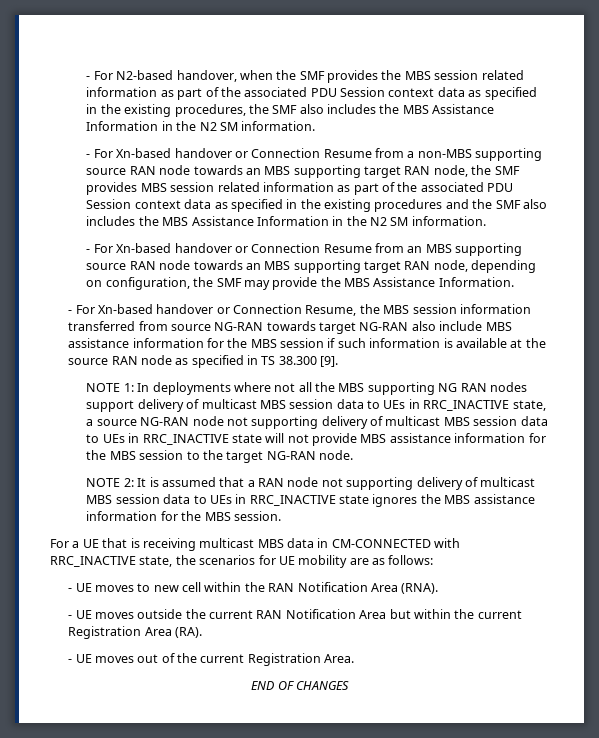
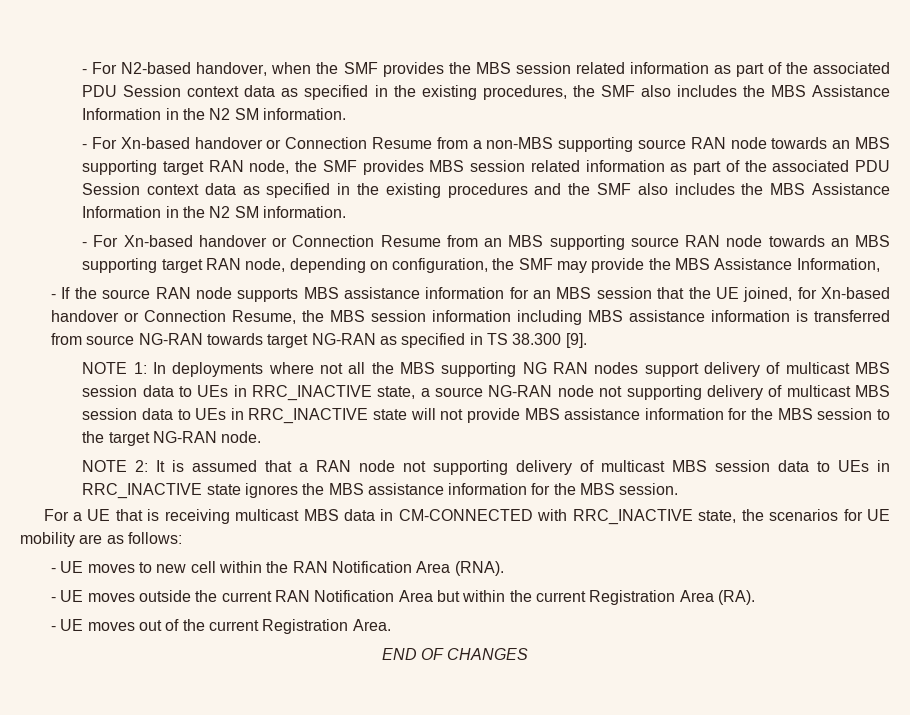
[438,277,514,287] [68,305,95,314] Information. // - For -> [796,258,880,272] [51,287,817,302] Information, // - If the source RAN node supports MBS assistance information for an MBS session that the UE joined, for
(531, 309) none -> [517,310,809,325] including MBS assistance information is
[411,321,512,331] [68,338,546,348] [68,355,172,365] also include MBS assistance information for the MBS session if such information is available at the source RAN node -> (376, 339) none

